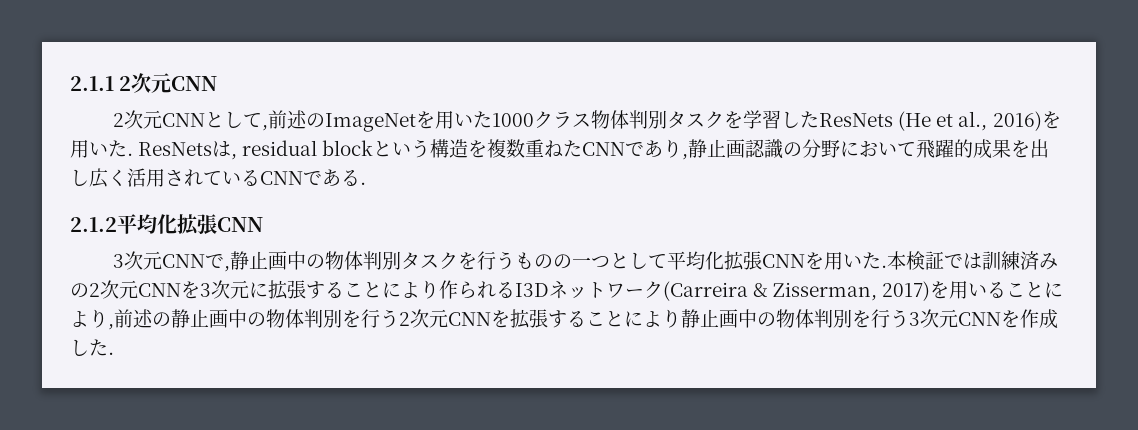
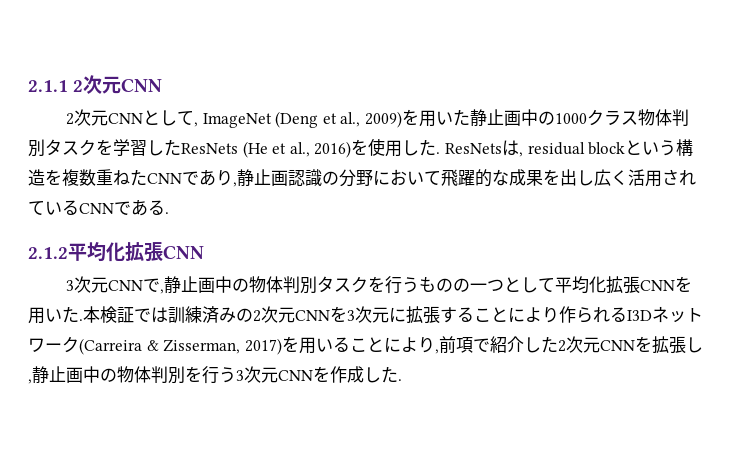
[268,110,493,132] 前述のImageNetを用いた -> [202,109,555,128] ImageNet (Deng et al., 2009)を用いた静止画中の
[70,140,108,158] 用い -> [368,138,420,157] 使用し
(974, 148) none -> [492,169,509,186] な
[133,309,399,328] 述の静止画中の物体判別を行う -> [455,336,558,353] 項で紹介した
[548,309,681,328] することにより -> [685,337,703,353] [28,379,32,384] し,

